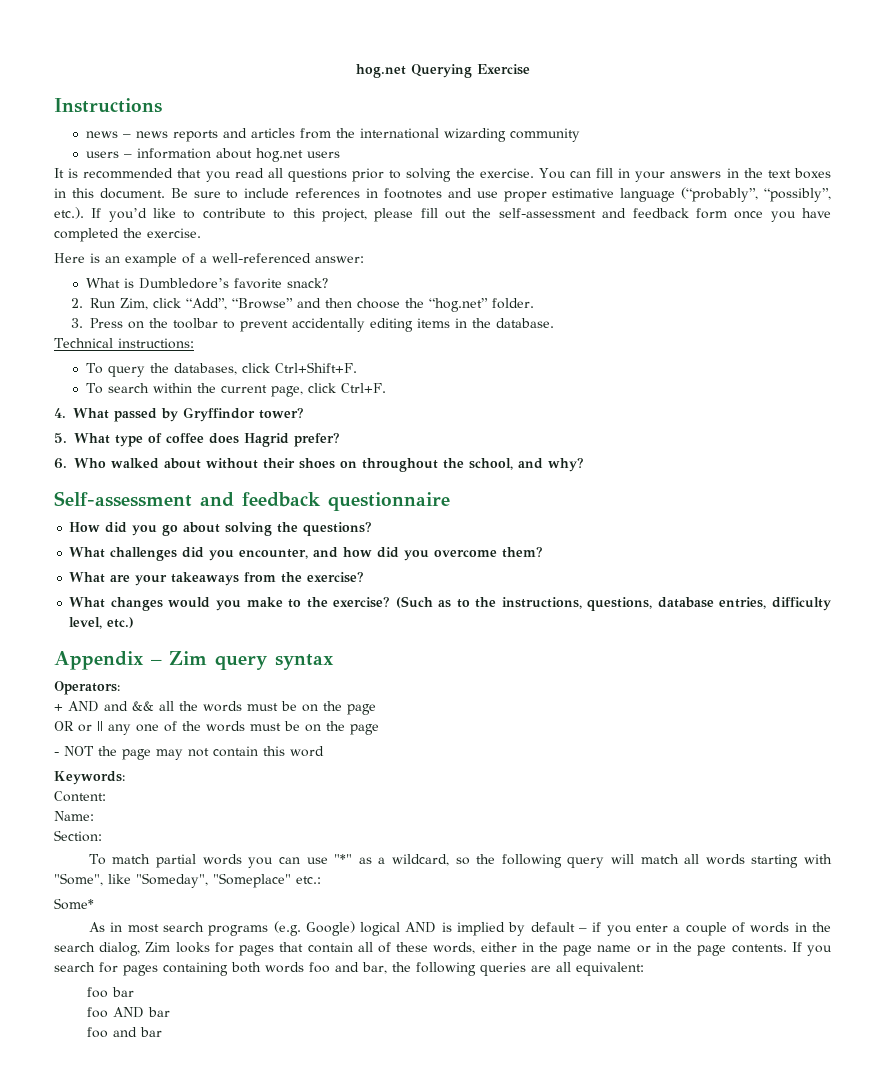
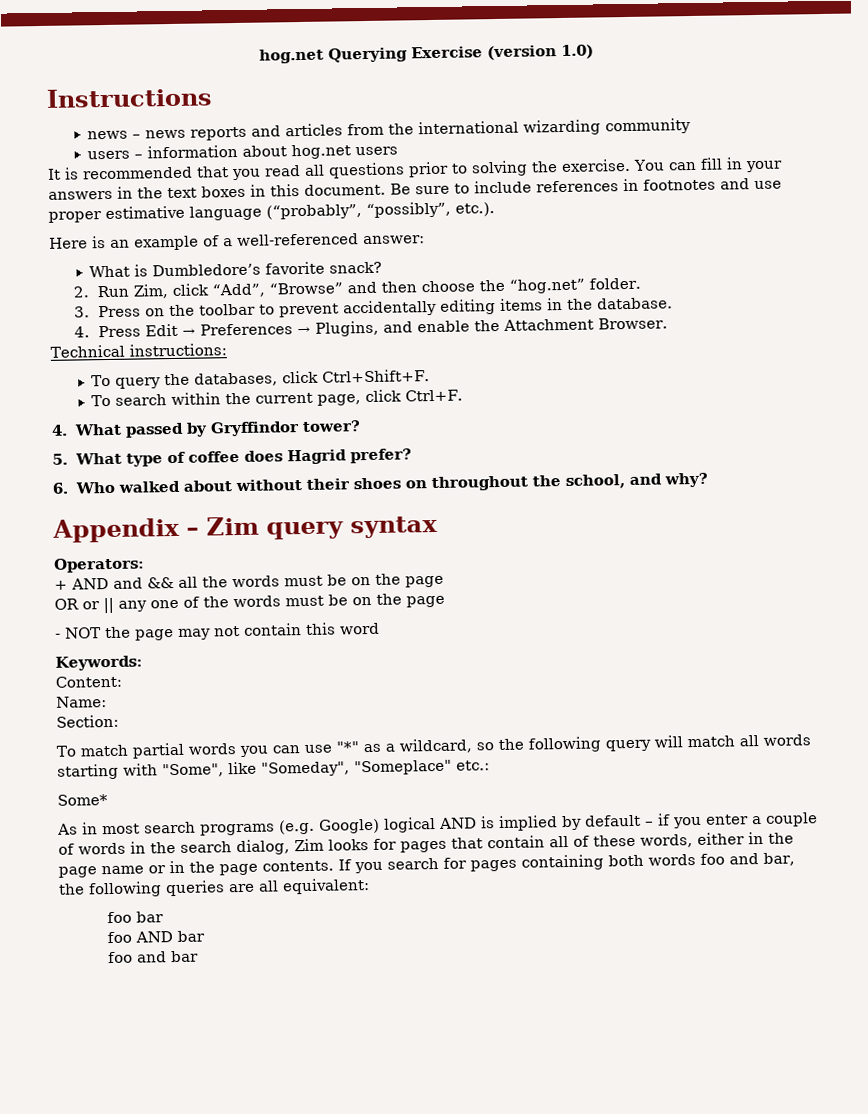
(530, 69) none -> [487,44,594,61] (version 1.0)
[91,208,831,222] [54,228,201,242] If you’d like to contribute to this project, please fill out the self-assessment and feedback form once you have completed the exercise. -> (495, 209) none
(554, 323) none -> [73,317,668,338] // 4. Press Edit → Preferences → Plugins, and enable the Attachment Browser.
[54,491,450,511] [69,522,373,536] [69,547,544,561] [69,572,365,586] [69,596,832,611] [69,617,135,629] // Self-assessment and feedback questionnaire // How did you go about solving the questions? // What challenges did you encounter, and how did you overcome them? // What are your takeaways from the exercise? // What changes would you make to the exercise? (Such as to the instructions, questions, database entries, difficulty level, etc.) -> (708, 480) none

